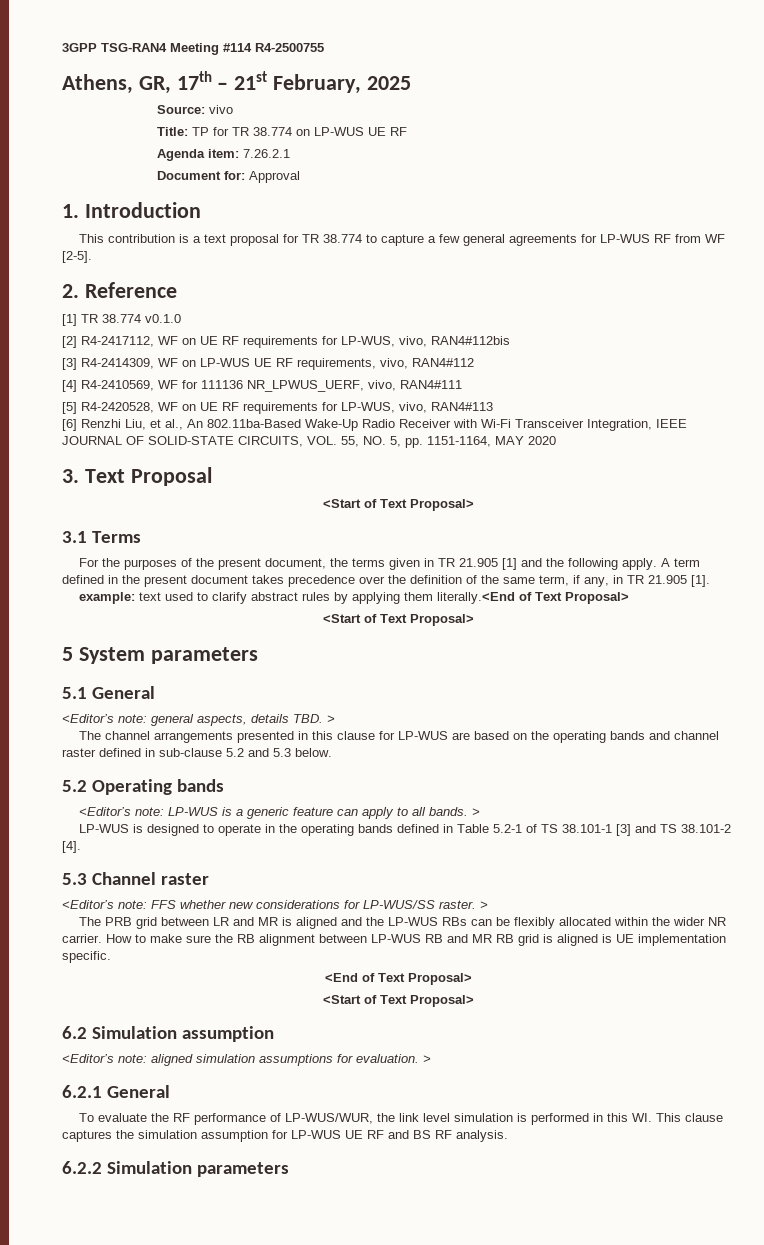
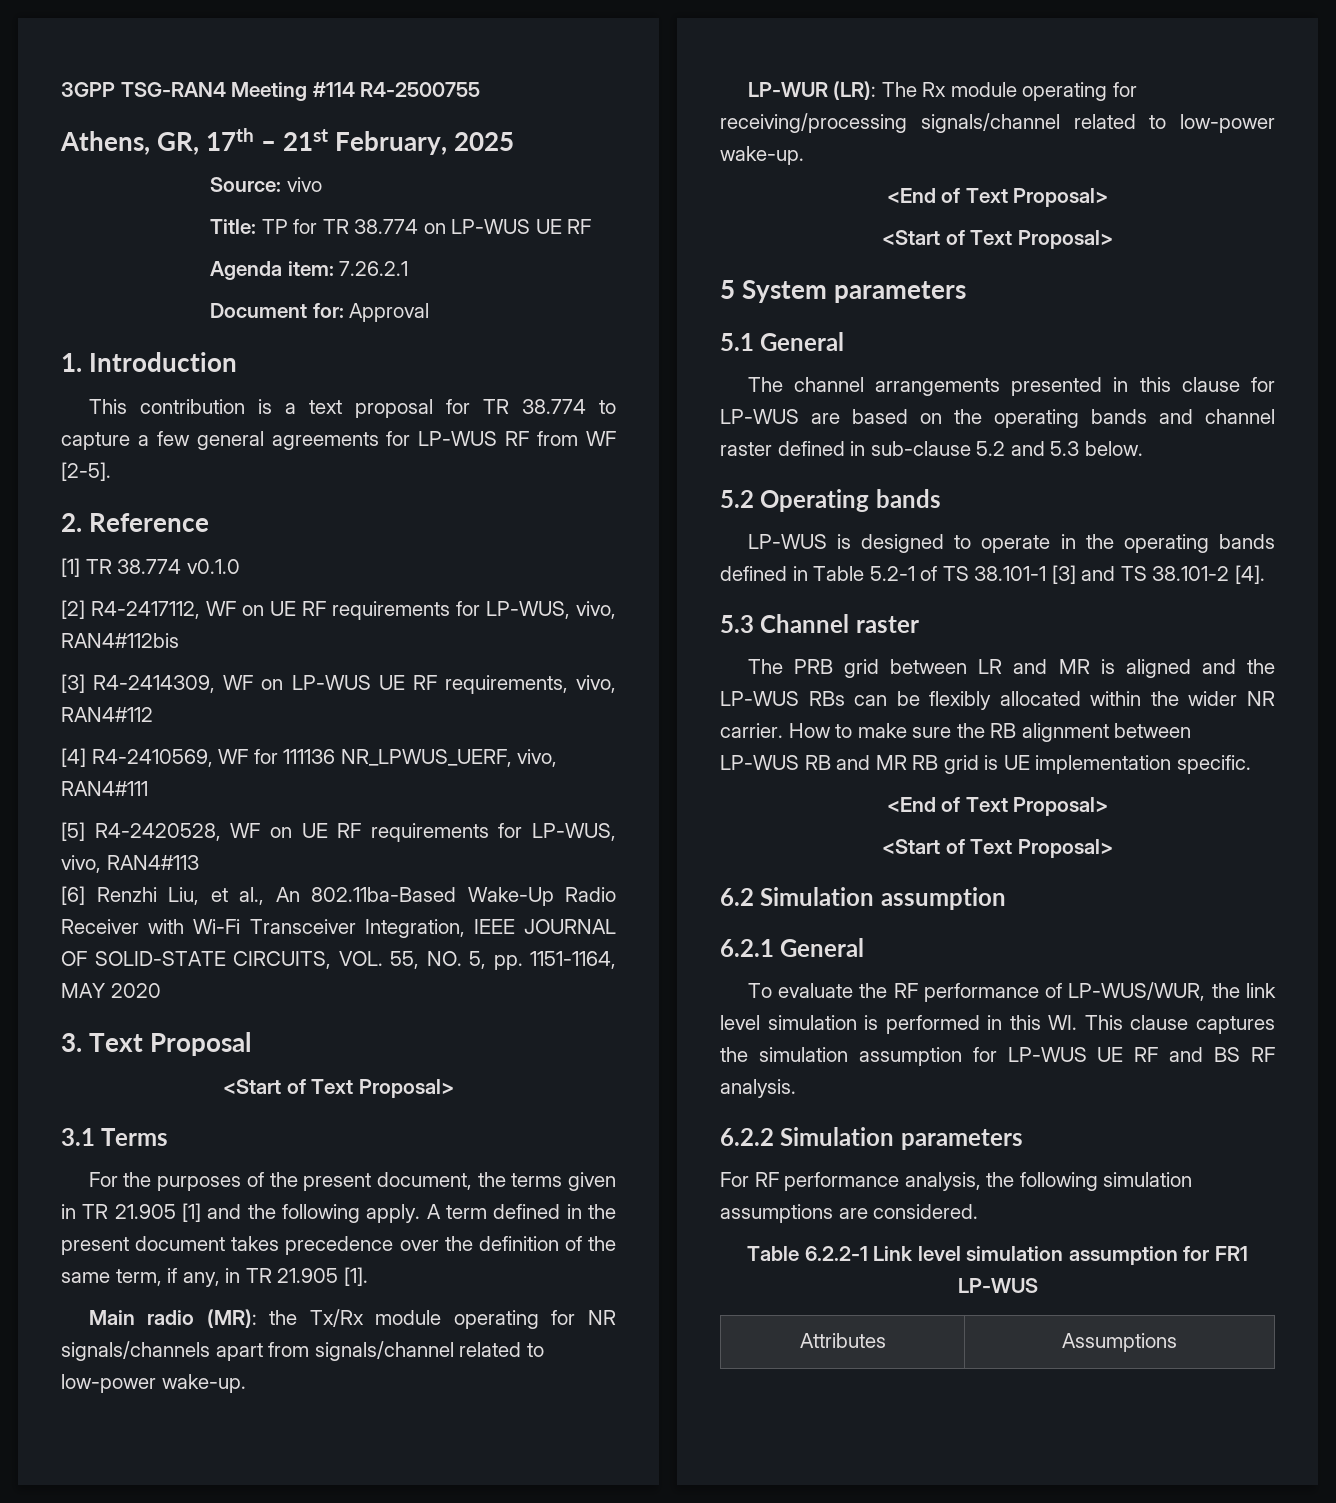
[78,592,515,604] example: text used to clarify abstract rules by applying them literally.<End -> [88,1309,616,1329] [61,1341,544,1361] [61,1374,246,1393] [747,81,1137,101] [720,113,1275,133] [720,146,804,165] [886,188,936,203] Main radio (MR): the Tx/Rx module operating for NR signals/channels apart from signals/channel related to low-power wake-up. // LP-WUR (LR): The Rx module operating for receiving/processing signals/channel related to low-power wake-up. // <End
[62,714,335,726] // <Editor’s note: general aspects, details TBD. > -> (845, 341) none
[78,807,480,819] // <Editor’s note: LP-WUS is a generic feature can apply to all bands. > -> (941, 498) none
[62,900,488,909] // <Editor’s note: FFS whether new considerations for LP-WUS/SS raster. > -> (919, 624) none
[557,934,612,946] aligned is -> (999, 762) none
[62,1054,431,1066] // <Editor’s note: aligned simulation assumptions for evaluation. > -> (1006, 898) none
(289, 1169) none -> [720,1172,1193,1191] [720,1204,979,1223] [747,1246,1248,1265] [957,1278,1038,1293] [799,1333,886,1348] [1062,1333,1177,1352] // For RF performance analysis, the following simulation assumptions are considered. // Table 6.2.2-1 Link level simulation assumption for FR1 LP-WUS // Attributes | Assumptions

